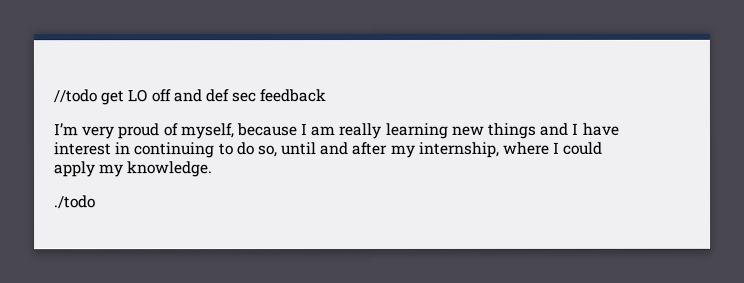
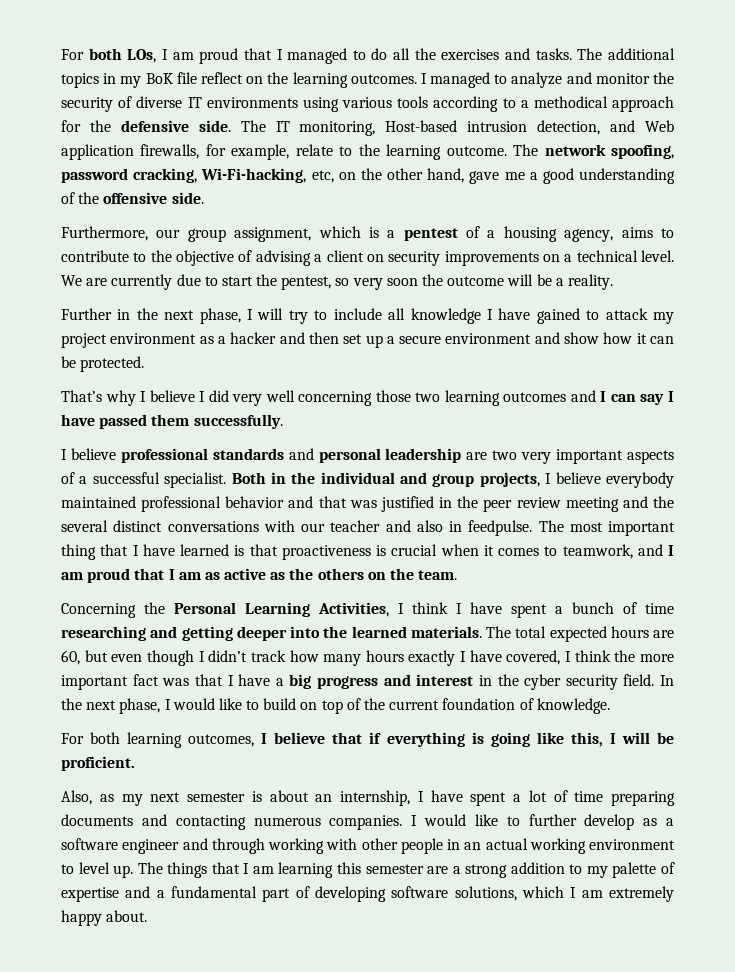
[53,89,327,106] [53,122,619,140] [54,141,604,159] [54,161,214,178] [54,195,96,209] //todo get LO off and def sec feedback // I’m very proud of myself, because I am really learning new things and I have interest in continuing to do so, until and after my internship, where I could apply my knowledge. // ./todo -> [61,48,675,64] [61,72,674,88] [61,96,675,112] [61,120,674,136] [61,144,674,160] [61,168,676,184] [61,192,204,204] [61,226,674,242] [61,250,674,266] [61,274,613,290] [61,308,674,324] [61,332,674,348] [61,356,145,372] [61,390,674,406] [61,414,283,429] [61,448,674,464] [61,472,674,488] [61,496,674,512] [61,520,675,536] [61,544,674,560] [61,568,458,583] [61,602,674,618] [61,626,674,642] [61,650,674,666] [61,674,674,690] [61,698,610,714] [61,732,675,748] [61,756,135,771] [61,790,675,806] [61,814,674,830] [61,838,675,854] [61,862,675,878] [61,886,674,902] [61,910,148,926] For both LOs, I am proud that I managed to do all the exercises and tasks. The additional topics in my BoK file reflect on the learning outcomes. I managed to analyze and monitor the security of diverse IT environments using various tools according to a methodical approach for the defensive side. The IT monitoring, Host-based intrusion detection, and Web application firewalls, for example, relate to the learning outcome. The network spoofing, password cracking, Wi-Fi-hacking, etc, on the other hand, gave me a good understanding of the offensive side. // Furthermore, our group assignment, which is a pentest of a housing agency, aims to contribute to the objective of advising a client on security improvements on a technical level. We are currently due to start the pentest, so very soon the outcome will be a reality. // Further in the next phase, I will try to include all knowledge I have gained to attack my project environment as a hacker and then set up a secure environment and show how it can be protected. // That’s why I believe I did very well concerning those two learning outcomes and I can say I have passed them successfully. // I believe professional standards and personal leadership are two very important aspects of a successful specialist. Both in the individual and group projects, I believe everybody maintained professional behavior and that was justified in the peer review meeting and the several distinct conversations with our teacher and also in feedpulse. The most important thing that I have learned is that proactiveness is crucial when it comes to teamwork, and I am proud that I am as active as the others on the team. // Concerning the Personal Learning Activities, I think I have spent a bunch of time researching and getting deeper into the learned materials. The total expected hours are 60, but even though I didn’t track how many hours exactly I have covered, I think the more important fact was that I have a big progress and interest in the cyber security field. In the next phase, I would like to build on top of the current foundation of knowledge. // For both learning outcomes, I believe that if everything is going like this, I will be proficient. // Also, as my next semester is about an internship, I have spent a lot of time preparing documents and contacting numerous companies. I would like to further develop as a software engineer and through working with other people in an actual working environment to level up. The things that I am learning this semester are a strong addition to my palette of expertise and a fundamental part of developing software solutions, which I am extremely happy about.

